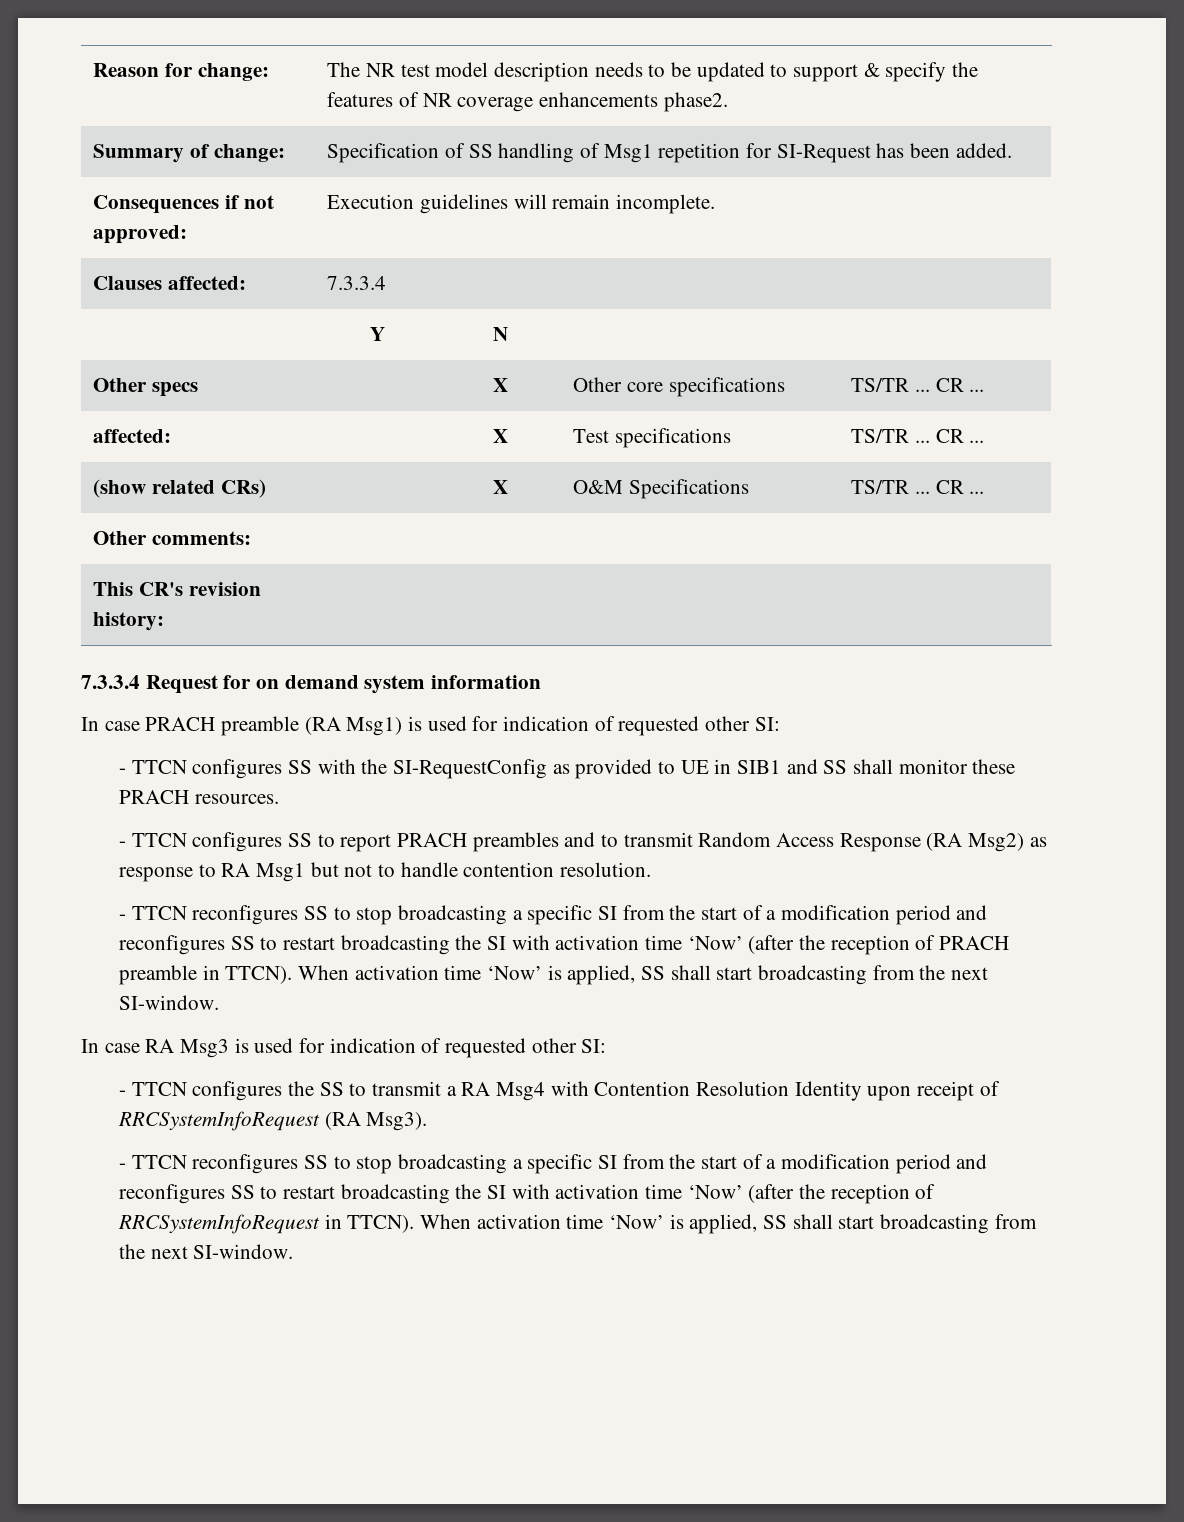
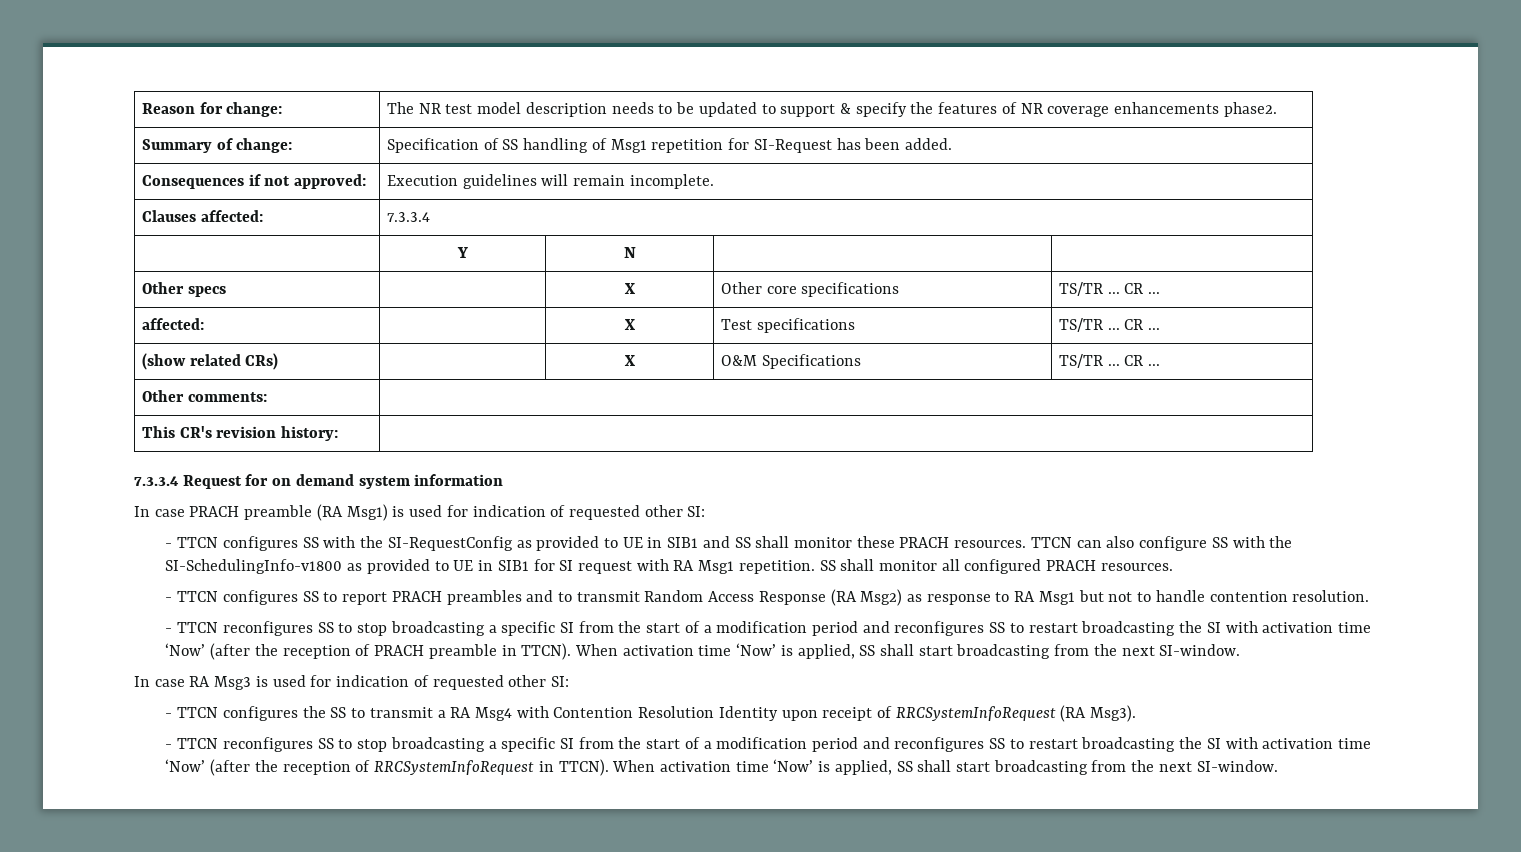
(279, 799) none -> [1030,536,1293,551] [165,559,1173,574] TTCN can also configure SS with the SI-SchedulingInfo-v1800 as provided to UE in SIB1 for SI request with RA Msg1 repetition. SS shall monitor all configured PRACH resources.

